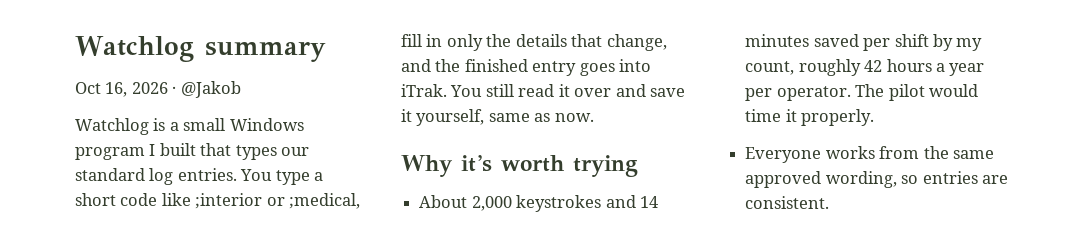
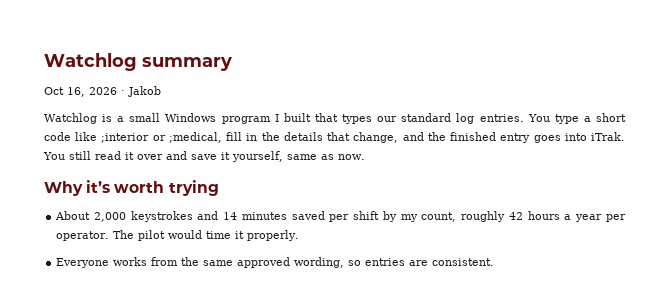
[180,81,241,98] @Jakob -> [128,86,161,97] Jakob
[446,34,483,51] only -> (258, 137) none

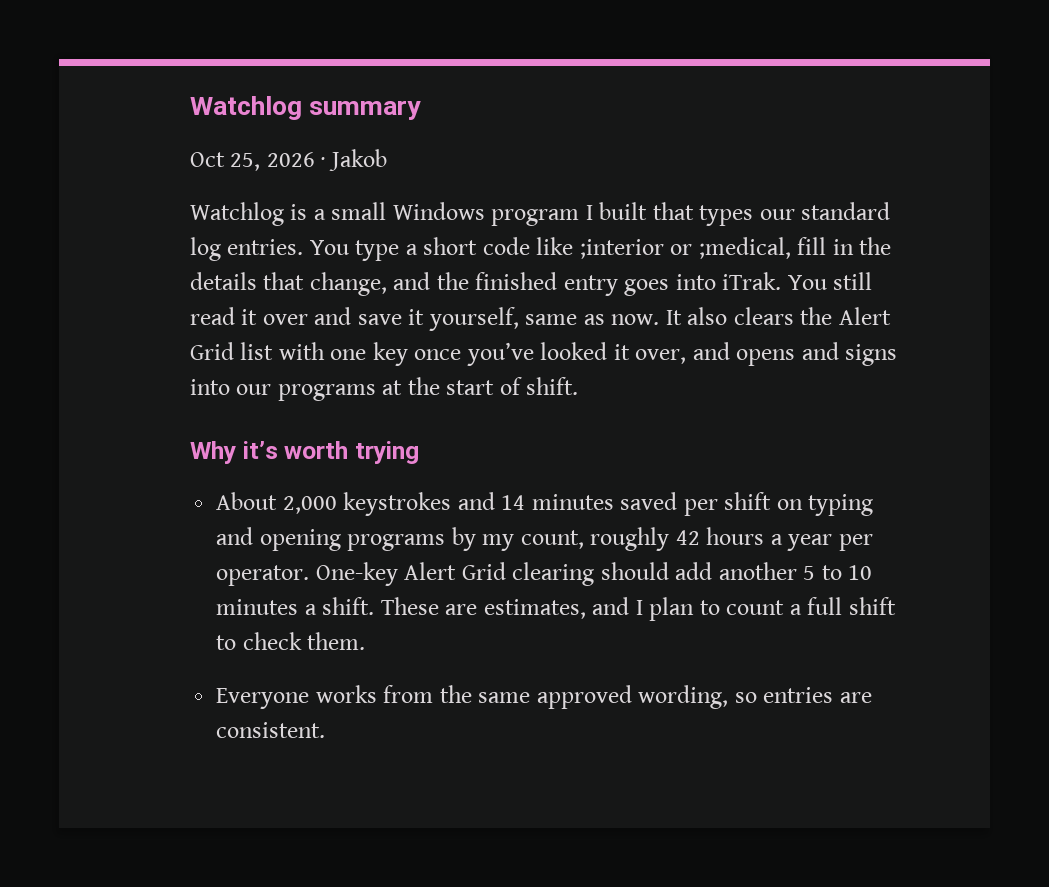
[67,87,85,97] 16, -> [230,153,261,171] 25,
(365, 157) none -> [665,307,891,325] [190,342,898,366] [190,377,579,401] It also clears the Alert Grid list with one key once you’ve looked it over, and opens and signs into our programs at the start of shift.
(380, 215) none -> [776,494,874,516] [216,527,446,551] on typing and opening programs
[113,230,300,241] The pilot would time it properly. -> [315,562,873,586] [216,597,896,621] [216,632,366,650] One-key Alert Grid clearing should add another 5 to 10 minutes a shift. These are estimates, and I plan to count a full shift to check them.

